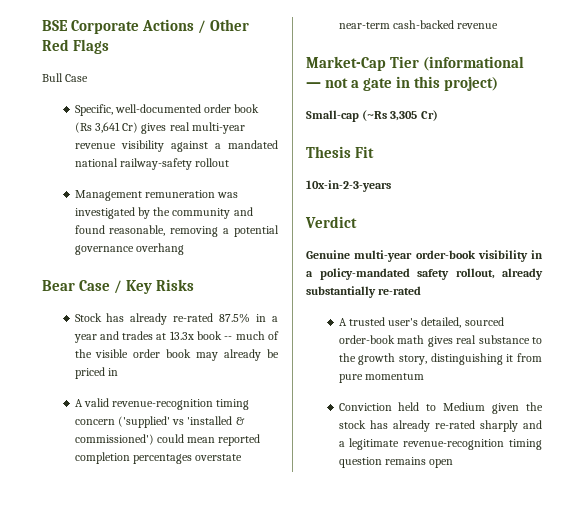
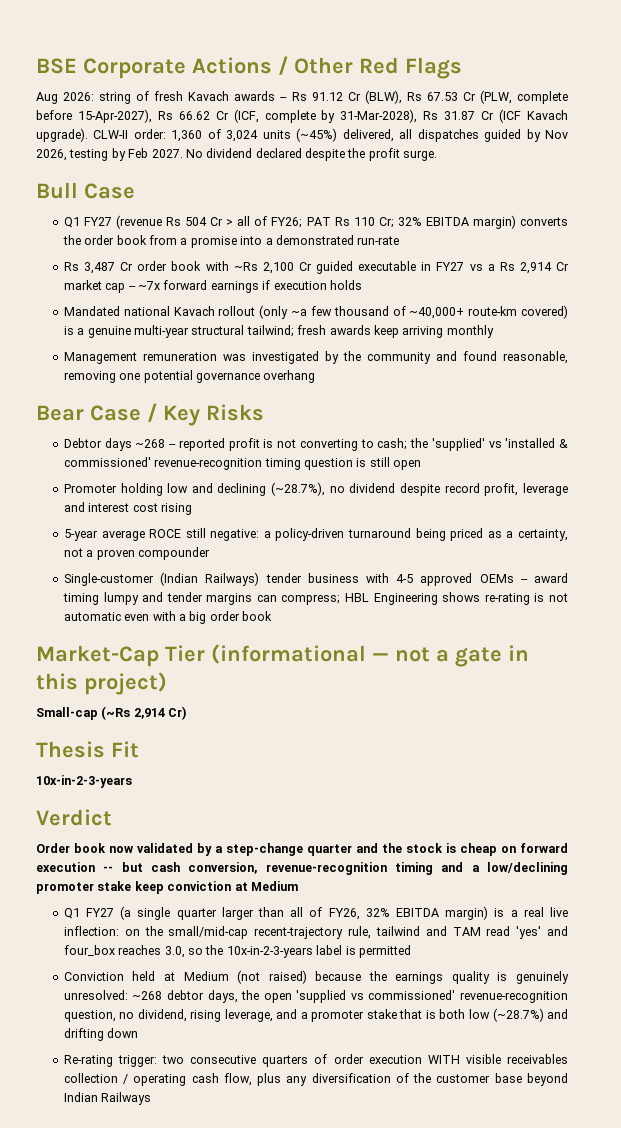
[42,73,89,82] [74,104,260,116] [74,122,245,134] [74,140,278,152] [74,158,230,170] Bull Case // Specific, well-documented order book (Rs 3,641 Cr) gives real multi-year revenue visibility against a mandated national railway-safety rollout -> [36,90,568,104] [36,109,568,123] [36,128,568,142] [36,148,438,161] [36,182,135,199] [63,215,568,229] [62,235,400,248] [63,261,569,274] [63,280,362,293] [63,305,568,319] [63,325,494,338] Aug 2026: string of fresh Kavach awards -- Rs 91.12 Cr (BLW), Rs 67.53 Cr (PLW, complete before 15-Apr-2027), Rs 66.62 Cr (ICF, complete by 31-Mar-2028), Rs 31.87 Cr (ICF Kavach upgrade). CLW-II order: 1,360 of 3,024 units (~45%) delivered, all dispatches guided by Nov 2026, testing by Feb 2027. No dividend declared despite the profit surge. // Bull Case // Q1 FY27 (revenue Rs 504 Cr > all of FY26; PAT Rs 110 Cr; 32% EBITDA margin) converts the order book from a promise into a demonstrated run-rate // Rs 3,487 Cr order book with ~Rs 2,100 Cr guided executable in FY27 vs a Rs 2,914 Cr market cap -- ~7x forward earnings if execution holds // Mandated national Kavach rollout (only ~a few thousand of ~40,000+ route-km covered) is a genuine multi-year structural tailwind; fresh awards keep arriving monthly
[223,228,230,234] a -> [119,373,141,380] one
[74,313,278,325] [73,331,279,343] [74,349,279,361] [74,367,118,379] [74,398,250,410] [74,416,245,428] [74,434,261,446] [74,452,243,464] [338,20,499,29] Stock has already re-rated 87.5% in a year and trades at 13.3x book -- much of the visible order book may already be priced in // A valid revenue-recognition timing concern ('supplied' vs 'installed & commissioned') could mean reported completion percentages overstate near-term cash-backed revenue -> [63,438,569,451] [63,457,422,470] [63,482,568,496] [63,502,193,515] [63,528,568,541] [63,547,211,560] [63,572,569,586] [62,592,568,605] [63,611,273,624] Debtor days ~268 -- reported profit is not converting to cash; the 'supplied' vs 'installed & commissioned' revenue-recognition timing question is still open // Promoter holding low and declining (~28.7%), no dividend despite record profit, leverage and interest cost rising // 5-year average ROCE still negative: a policy-driven turnaround being priced as a certainty, not a proven compounder // Single-customer (Indian Railways) tender business with 4-5 approved OEMs -- award timing lumpy and tender margins can compress; HBL Engineering shows re-rating is not automatic even with a big order book
[390,111,418,121] 3,305 -> [133,708,165,719] 2,914
[306,250,543,262] [306,268,543,280] [306,286,422,298] [338,317,504,328] [338,335,542,347] [338,353,542,365] [338,373,424,383] [338,402,543,414] [338,420,542,432] [338,438,542,450] [338,457,454,468] Genuine multi-year order-book visibility in a policy-mandated safety rollout, already substantially re-rated // A trusted user's detailed, sourced order-book math gives real substance to the growth story, distinguishing it from pure momentum // Conviction held to Medium given the stock has already re-rated sharply and a legitimate revenue-recognition timing question remains open -> [36,843,568,856] [36,862,568,875] [36,881,298,894] [63,906,568,920] [63,926,568,939] [63,945,411,958] [63,970,570,984] [63,990,569,1003] [63,1008,569,1022] [63,1028,139,1041] [63,1054,568,1067] [63,1073,569,1086] [63,1092,152,1105] Order book now validated by a step-change quarter and the stock is cheap on forward execution -- but cash conversion, revenue-recognition timing and a low/declining promoter stake keep conviction at Medium // Q1 FY27 (a single quarter larger than all of FY26, 32% EBITDA margin) is a real live inflection: on the small/mid-cap recent-trajectory rule, tailwind and TAM read 'yes' and four_box reaches 3.0, so the 10x-in-2-3-years label is permitted // Conviction held at Medium (not raised) because the earnings quality is genuinely unresolved: ~268 debtor days, the open 'supplied vs commissioned' revenue-recognition question, no dividend, rising leverage, and a promoter stake that is both low (~28.7%) and drifting down // Re-rating trigger: two consecutive quarters of order execution WITH visible receivables collection / operating cash flow, plus any diversification of the customer base beyond Indian Railways

